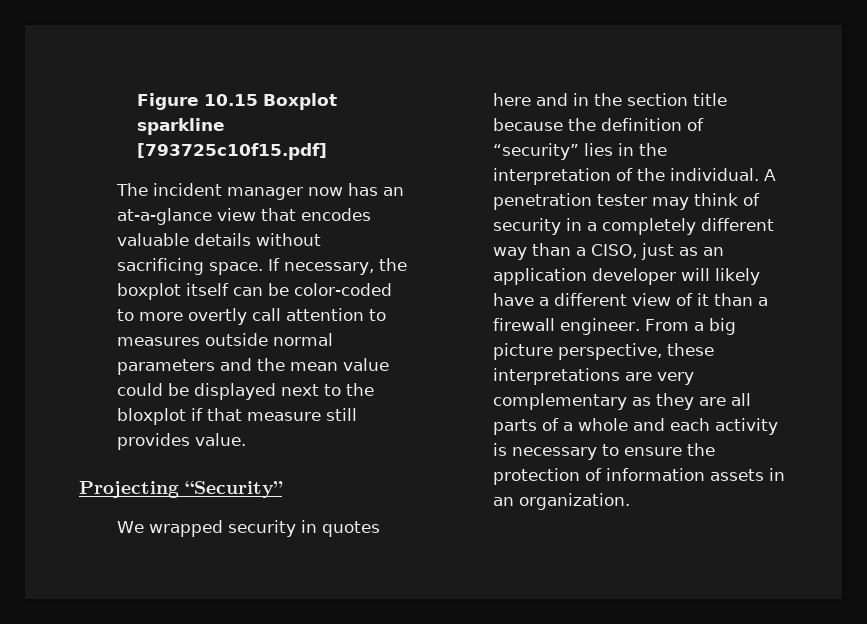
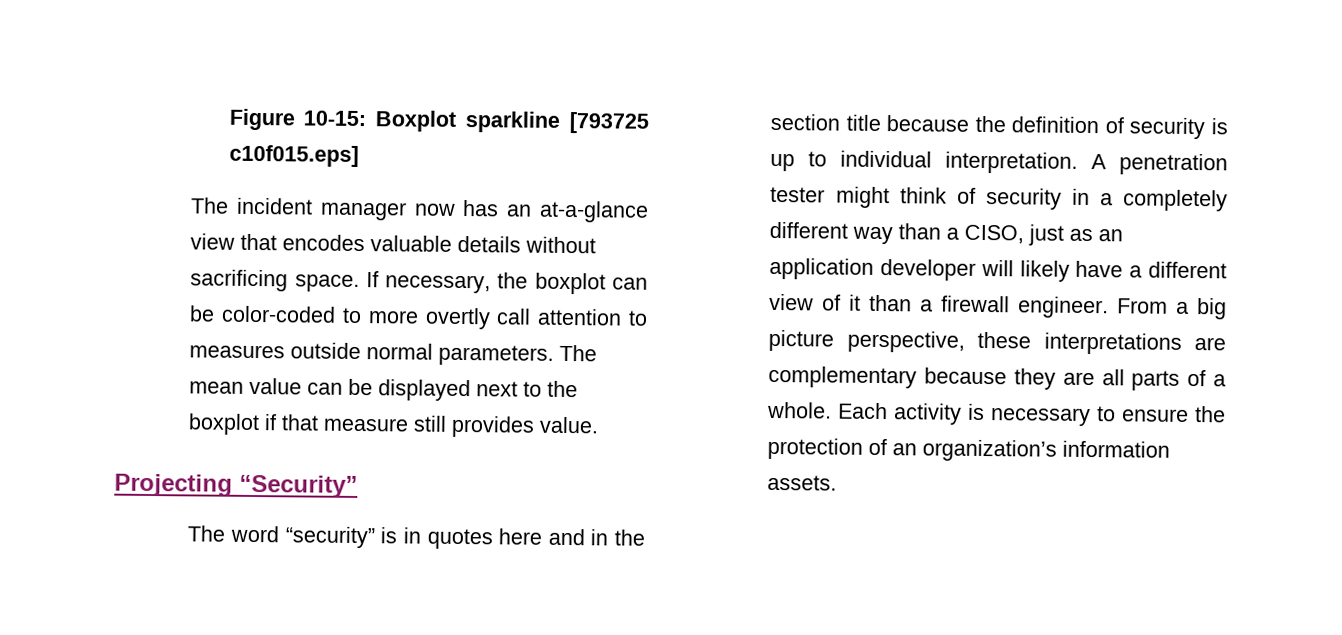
[203,94,258,106] 10.15 -> [303,110,367,127] 10-15:
[136,143,327,160] [793725c10f15.pdf] -> [569,112,649,134] [228,144,359,167] [793725 c10f015.eps]
[186,283,230,296] itself -> (606, 283) none
[117,358,286,375] parameters and the -> [438,344,598,366] parameters. The
[117,383,164,396] could -> [307,382,344,395] can
[117,408,187,425] bloxplot -> [188,413,261,436] boxplot
[117,520,297,537] We wrapped security -> [187,525,398,549] The word “security” is
[493,143,668,160] [493,168,760,185] “security” lies in the interpretation of the individual. -> [1129,117,1228,140] [770,150,1079,174] security is up to individual interpretation.
[652,197,690,210] may -> [835,186,890,209] might
[657,372,695,385] [493,393,652,410] very complementary as -> [768,365,1008,389] complementary because
[578,418,711,431] whole and each -> [767,401,889,420] whole. Each
[606,468,786,481] [493,493,631,510] information assets in an organization. -> [892,439,1171,462] [767,474,838,491] an organization’s information assets.

